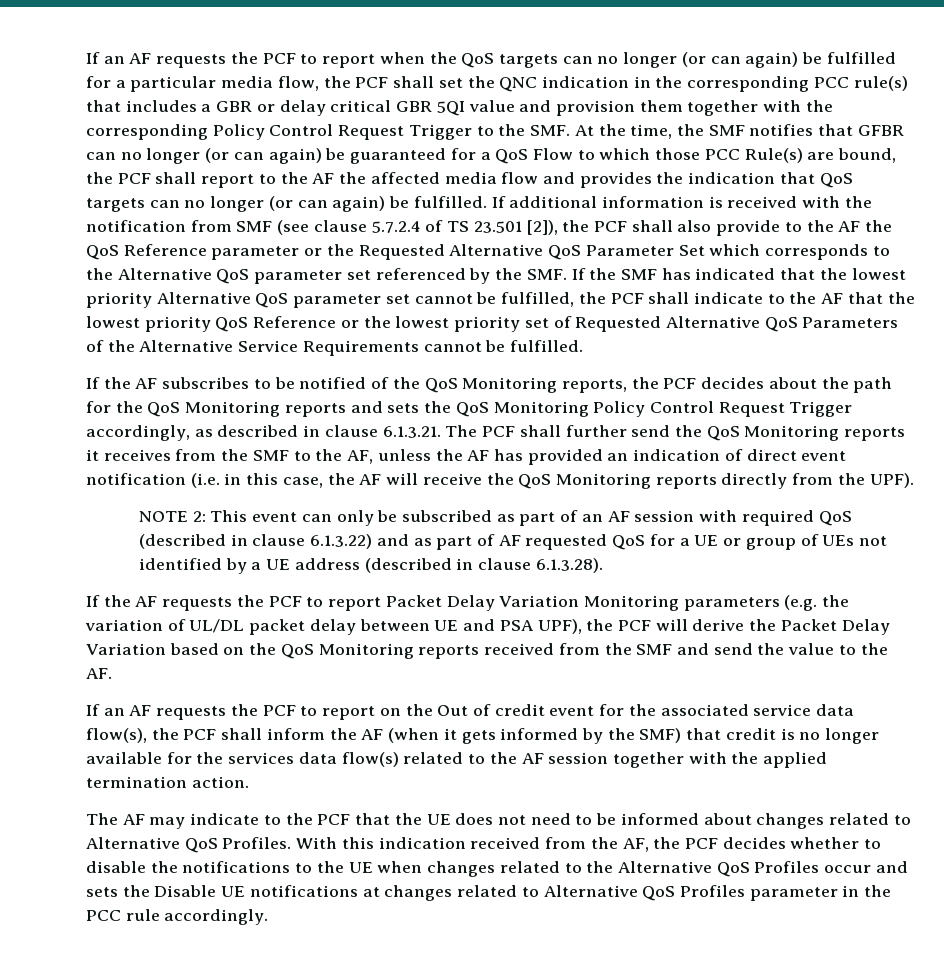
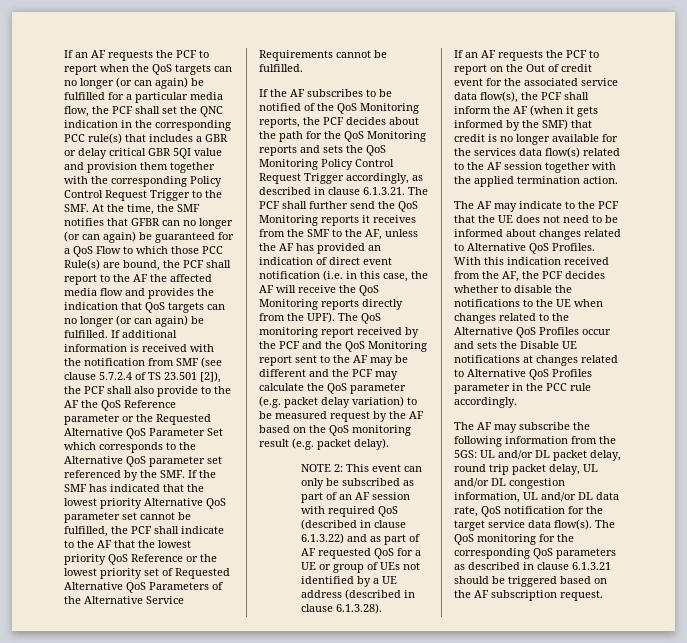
(914, 480) none -> [338,313,381,324] [259,327,419,338] [259,341,427,352] [259,355,408,366] [259,369,398,380] [259,383,406,394] [259,396,417,408] [259,411,424,422] [259,425,411,436] [259,438,389,450] The QoS monitoring report received by the PCF and the QoS Monitoring report sent to the AF may be different and the PCF may calculate the QoS parameter (e.g. packet delay variation) to be measured request by the AF based on the QoS monitoring result (e.g. packet delay).
[86,595,850,611] [85,619,890,635] [86,643,888,659] [86,668,112,679] // If the AF requests the PCF to report Packet Delay Variation Monitoring parameters (e.g. the variation of UL/DL packet delay between UE and PSA UPF), the PCF will derive the Packet Delay Variation based on the QoS Monitoring reports received from the SMF and send the value to the AF. -> (383, 608) none
(269, 917) none -> [454,422,590,433] [454,436,616,447] [454,450,621,461] [454,464,598,475] [454,478,565,489] [454,492,619,503] [454,506,603,517] [454,519,615,531] [454,534,574,545] [454,548,616,559] [454,562,611,570] [454,576,607,587] [454,590,603,601] // The AF may subscribe the following information from the 5GS: UL and/or DL packet delay, round trip packet delay, UL and/or DL congestion information, UL and/or DL data rate, QoS notification for the target service data flow(s). The QoS monitoring for the corresponding QoS parameters as described in clause 6.1.3.21 should be triggered based on the AF subscription request.

